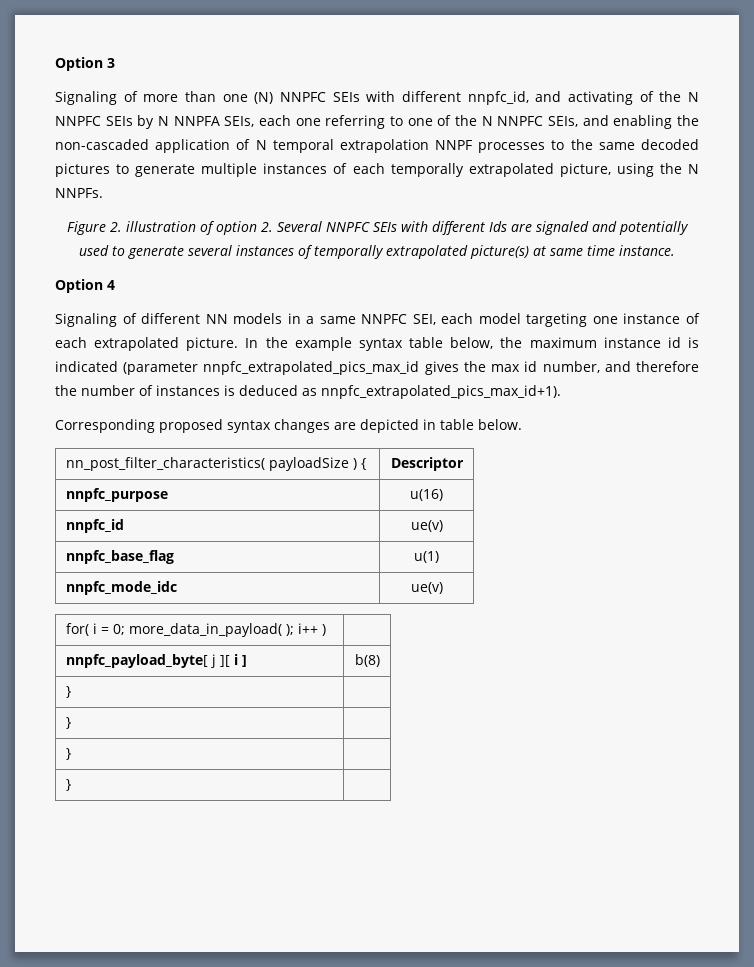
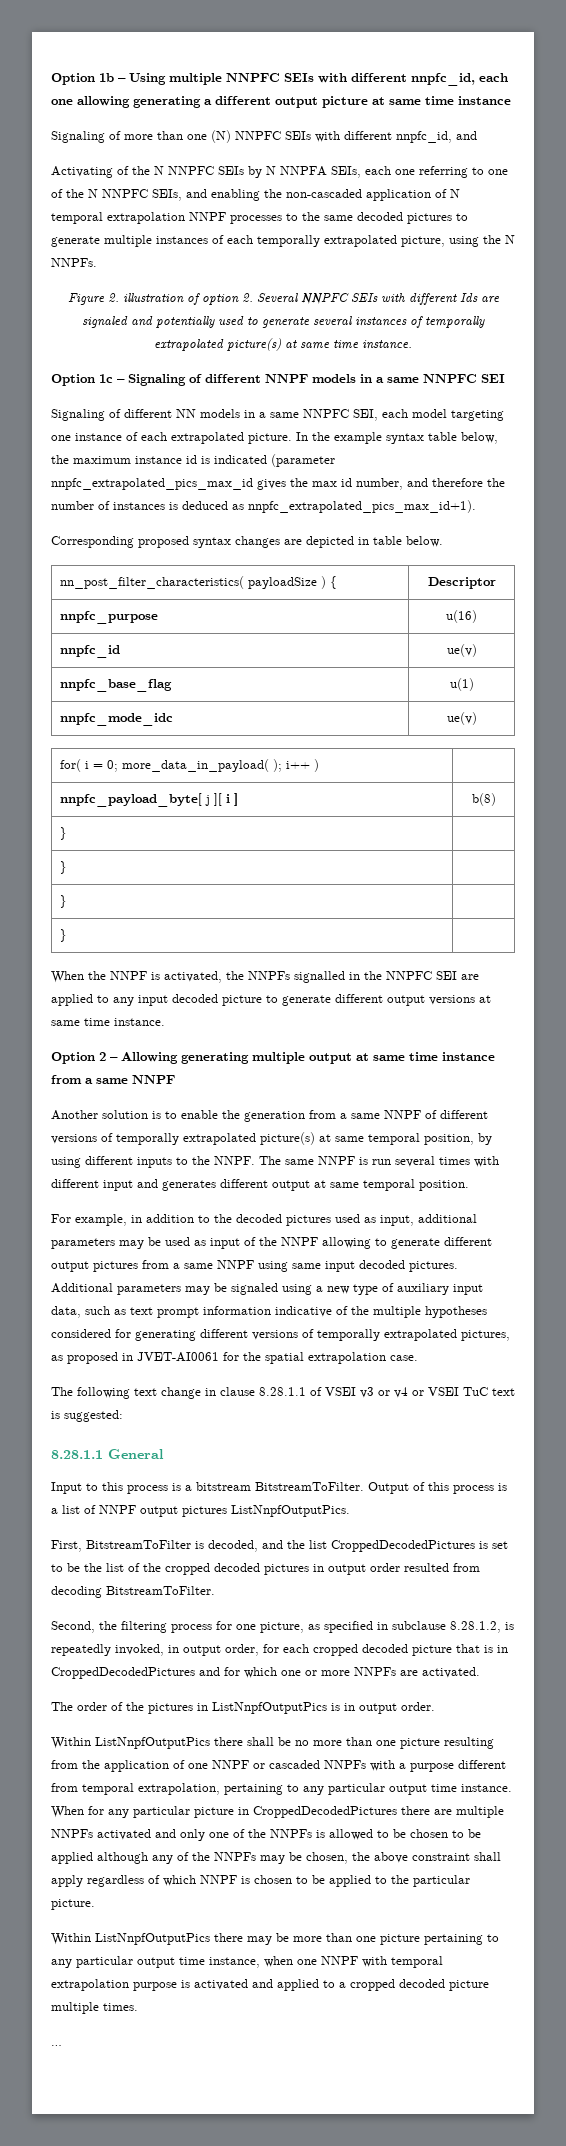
[55,57,115,71] Option 3 -> [51,73,508,86] [51,96,511,108] Option 1b – Using multiple NNPFC SEIs with different nnpfc_id, each one allowing generating a different output picture at same time instance
[568,91,634,105] activating -> [51,166,113,178] // Activating
[107,280,115,290] 4 -> [99,374,505,386] 1c – Signaling of different NNPF models in a same NNPFC SEI
(71, 785) none -> [51,971,479,983] [51,994,491,1006] [51,1018,165,1026] [51,1052,495,1064] [51,1075,175,1084] [51,1110,488,1122] [51,1132,492,1145] [51,1156,499,1168] [51,1179,469,1191] [51,1214,477,1226] [51,1237,492,1249] [51,1260,458,1272] [51,1283,483,1295] [51,1306,487,1318] [51,1329,510,1341] [51,1352,418,1364] [51,1387,515,1399] [51,1410,123,1422] [51,1449,164,1459] [51,1482,507,1494] [51,1505,350,1517] [51,1540,508,1552] [51,1563,480,1575] [51,1586,215,1598] [51,1621,514,1633] [51,1644,508,1656] [51,1667,480,1679] [51,1702,435,1714] [51,1737,494,1749] [51,1760,506,1772] [51,1783,512,1795] [51,1806,504,1818] [51,1829,481,1841] [51,1852,501,1864] [51,1875,470,1887] [51,1899,95,1910] [51,1933,499,1945] [51,1956,443,1968] [51,1979,489,1991] [51,2002,138,2014] [51,2045,62,2046] // When the NNPF is activated, the NNPFs signalled in the NNPFC SEI are applied to any input decoded picture to generate different output versions at same time instance. // Option 2 – Allowing generating multiple output at same time instance from a same NNPF // Another solution is to enable the generation from a same NNPF of different versions of temporally extrapolated picture(s) at same temporal position, by using different inputs to the NNPF. The same NNPF is run several times with different input and generates different output at same temporal position. // For example, in addition to the decoded pictures used as input, additional parameters may be used as input of the NNPF allowing to generate different output pictures from a same NNPF using same input decoded pictures. Additional parameters may be signaled using a new type of auxiliary input data, such as text prompt information indicative of the multiple hypotheses considered for generating different versions of temporally extrapolated pictures, as proposed in JVET-AI0061 for the spatial extrapolation case. // The following text change in clause 8.28.1.1 of VSEI v3 or v4 or VSEI TuC text is suggested: // 8.28.1.1 General // Input to this process is a bitstream BitstreamToFilter. Output of this process is a list of NNPF output pictures ListNnpfOutputPics. // First, BitstreamToFilter is decoded, and the list CroppedDecodedPictures is set to be the list of the cropped decoded pictures in output order resulted from decoding BitstreamToFilter. // Second, the filtering process for one picture, as specified in subclause 8.28.1.2, is repeatedly invoked, in output order, for each cropped decoded picture that is in CroppedDecodedPictures and for which one or more NNPFs are activated. // The order of the pictures in ListNnpfOutputPics is in output order. // Within ListNnpfOutputPics there shall be no more than one picture resulting from the application of one NNPF or cascaded NNPFs with a purpose different from temporal extrapolation, pertaining to any particular output time instance. When for any particular picture in CroppedDecodedPictures there are multiple NNPFs activated and only one of the NNPFs is allowed to be chosen to be applied although any of the NNPFs may be chosen, the above constraint shall apply regardless of which NNPF is chosen to be applied to the particular picture. // Within ListNnpfOutputPics there may be more than one picture pertaining to any particular output time instance, when one NNPF with temporal extrapolation purpose is activated and applied to a cropped decoded picture multiple times. // …

